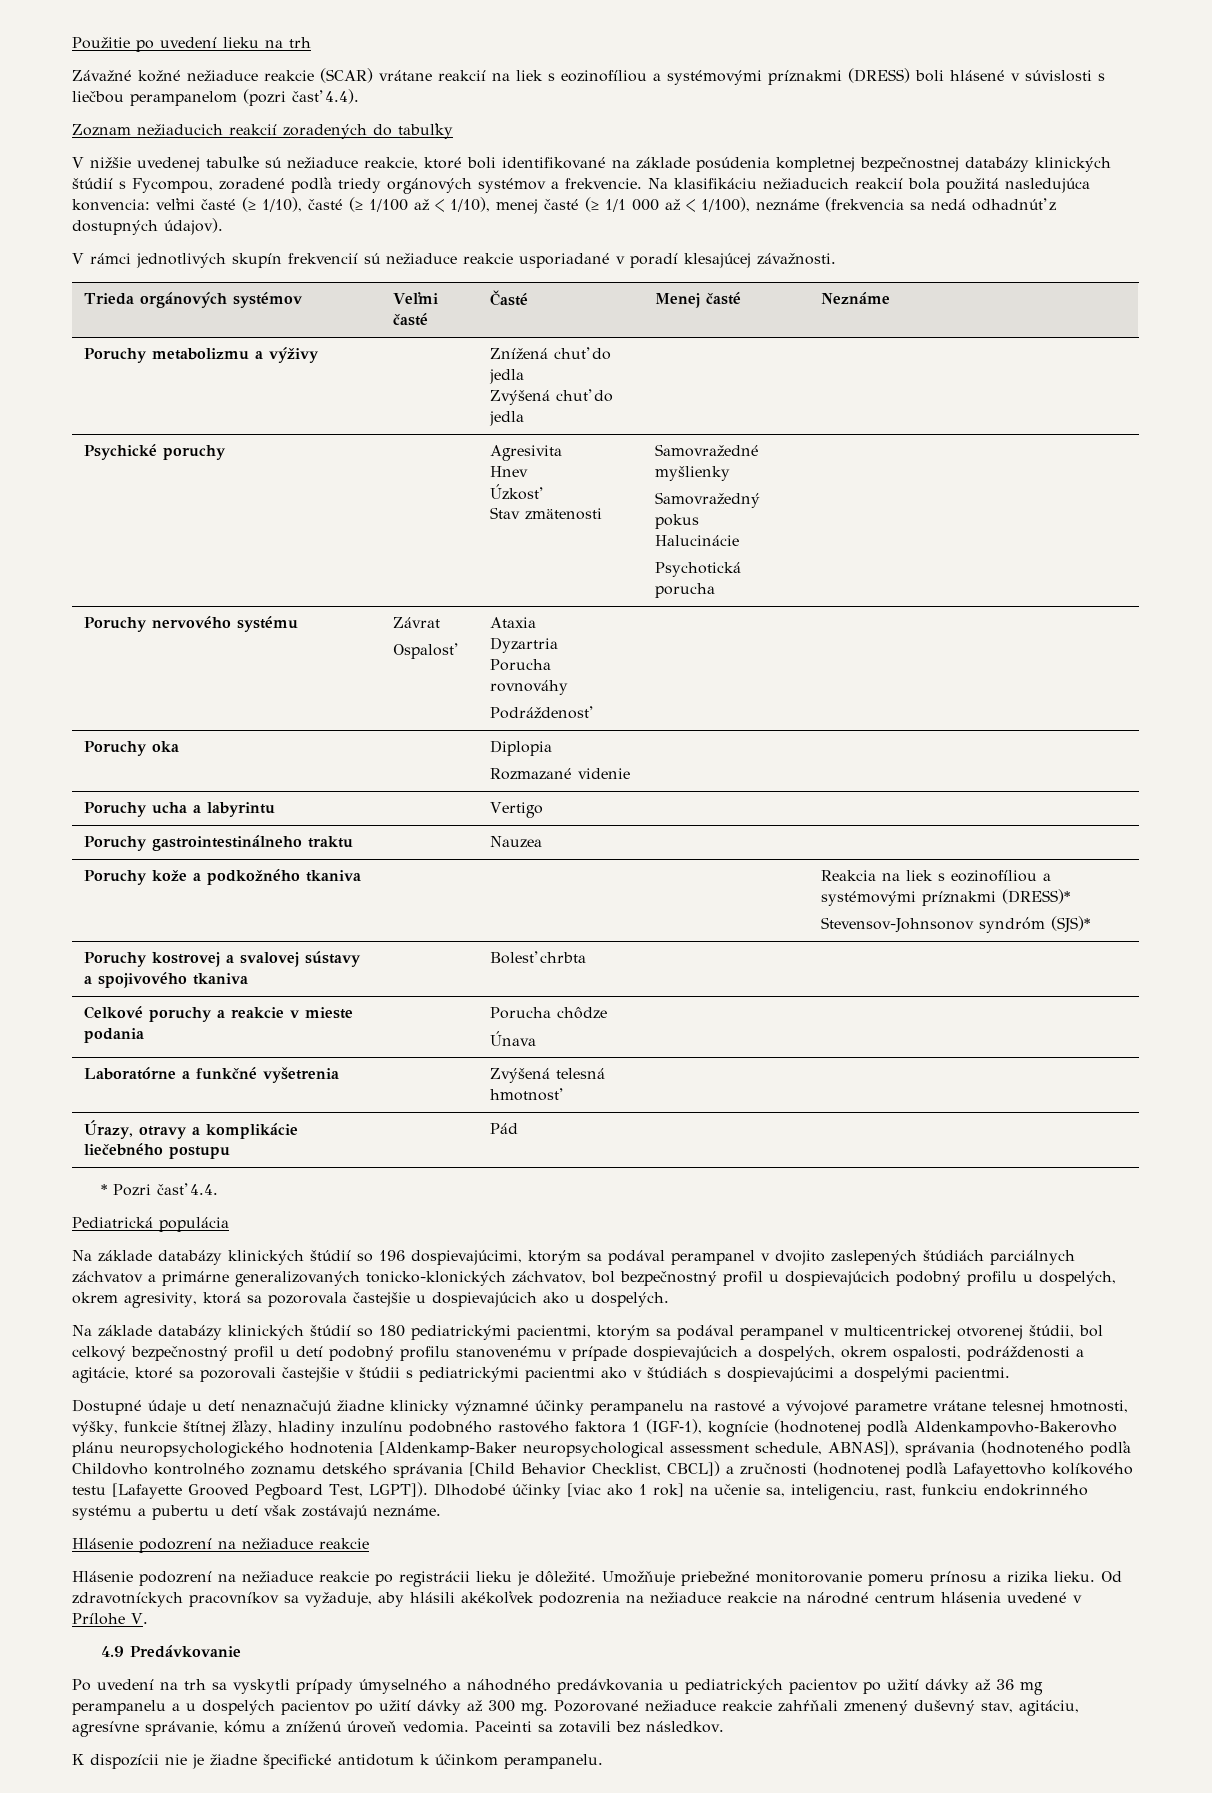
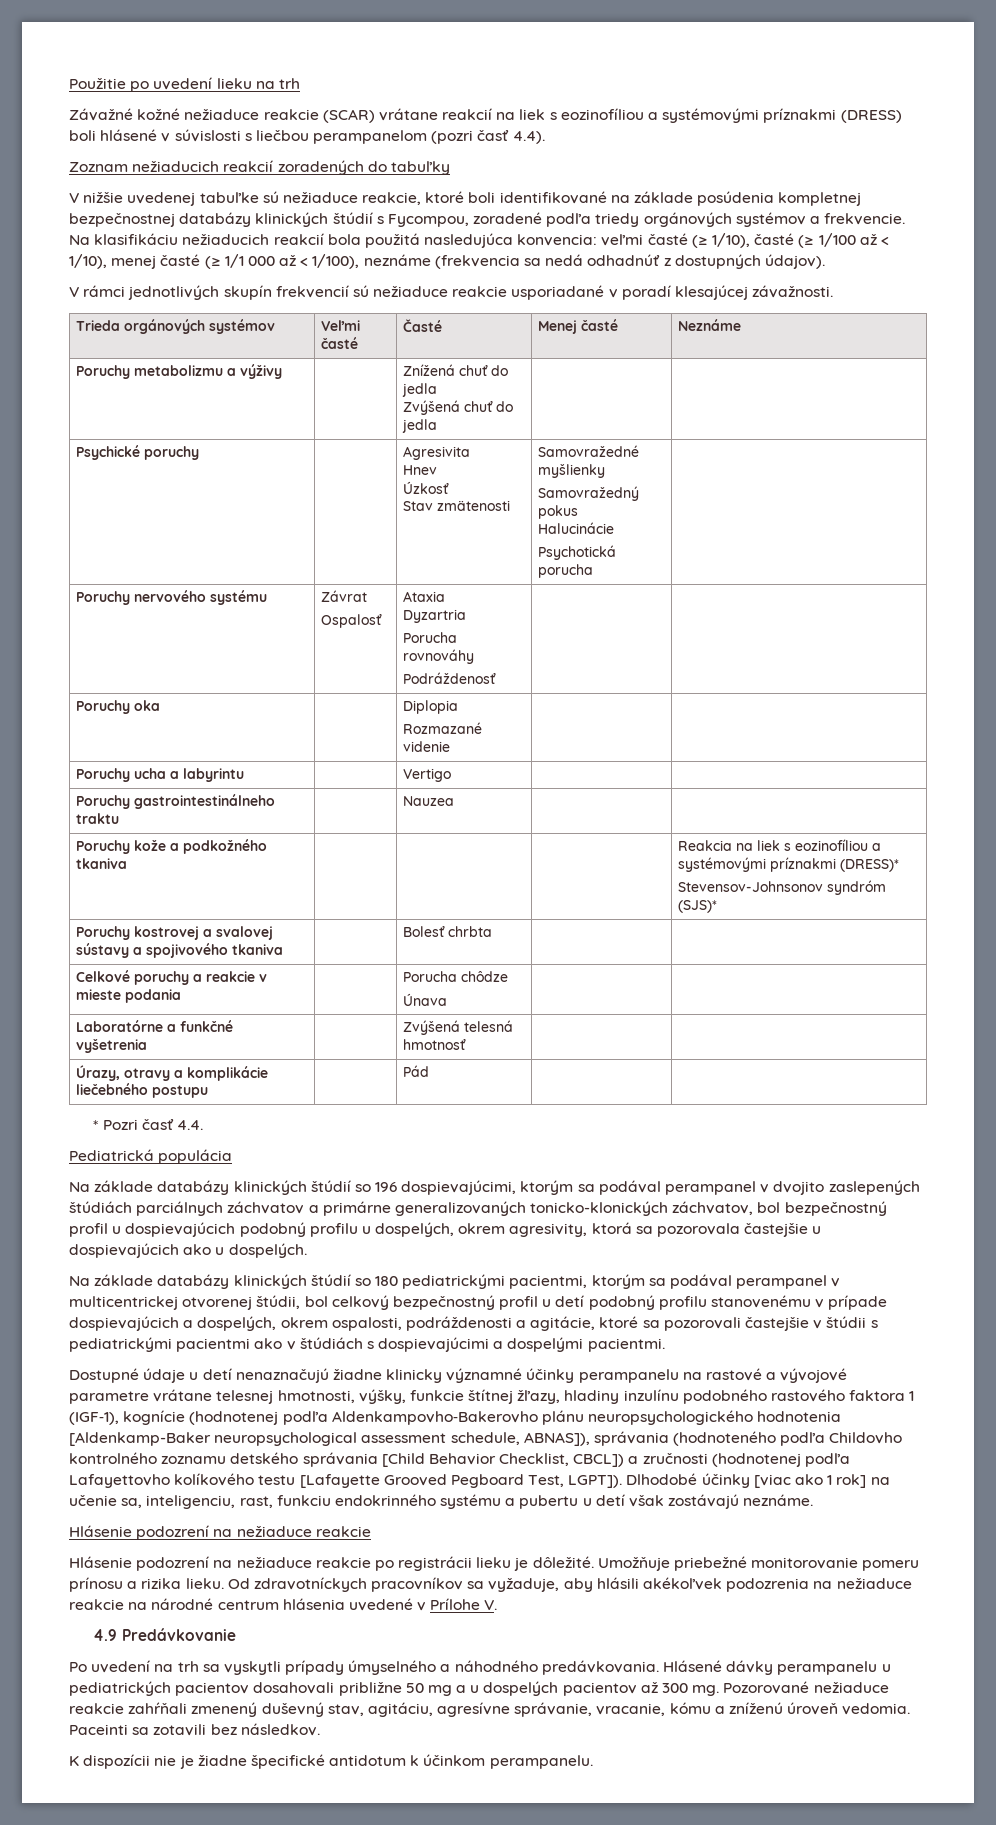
[557,1679,1043,1695] [72,1700,166,1715] predávkovania u pediatrických pacientov po užití dávky až 36 mg perampanelu -> [541,1660,891,1675] [69,1681,452,1696] predávkovania. Hlásené dávky perampanelu u pediatrických pacientov dosahovali približne 50 mg
[355,1700,461,1715] po užití dávky -> (637, 1689) none
(218, 1728) none -> [596,1703,666,1716] vracanie,

